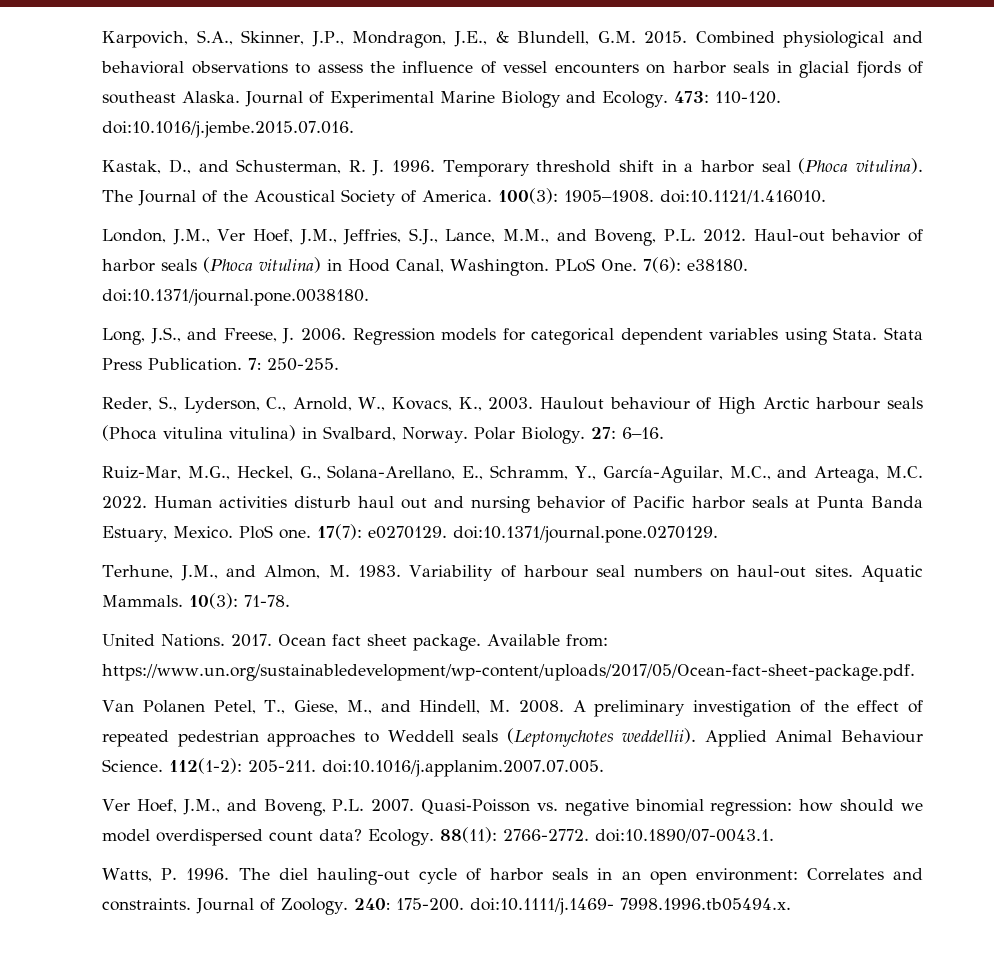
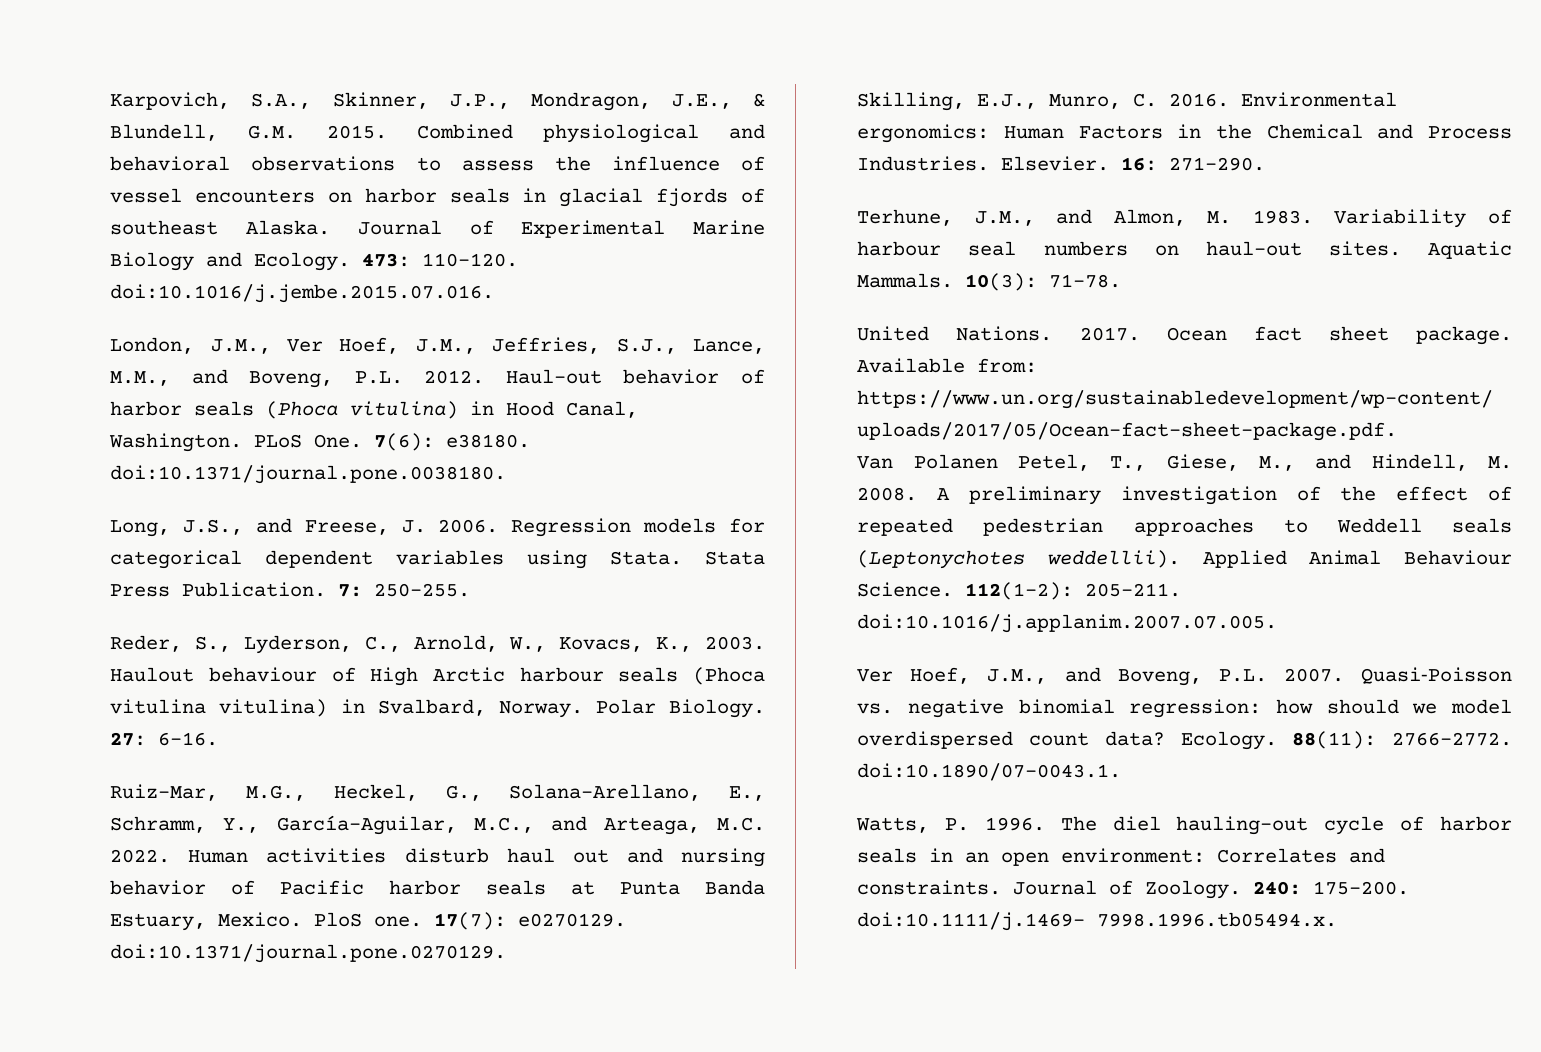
[102,158,923,177] [102,188,827,206] // Kastak, D., and Schusterman, R. J. 1996. Temporary threshold shift in a harbor seal (Phoca vitulina). The Journal of the Acoustical Society of America. 100(3): 1905–1908. doi:10.1121/1.416010. -> (495, 293) none
(719, 534) none -> [857,92,1398,111] [857,124,1512,143] [857,156,1266,171] // Skilling, E.J., Munro, C. 2016. Environmental ergonomics: Human Factors in the Chemical and Process Industries. Elsevier. 16: 271-290.

